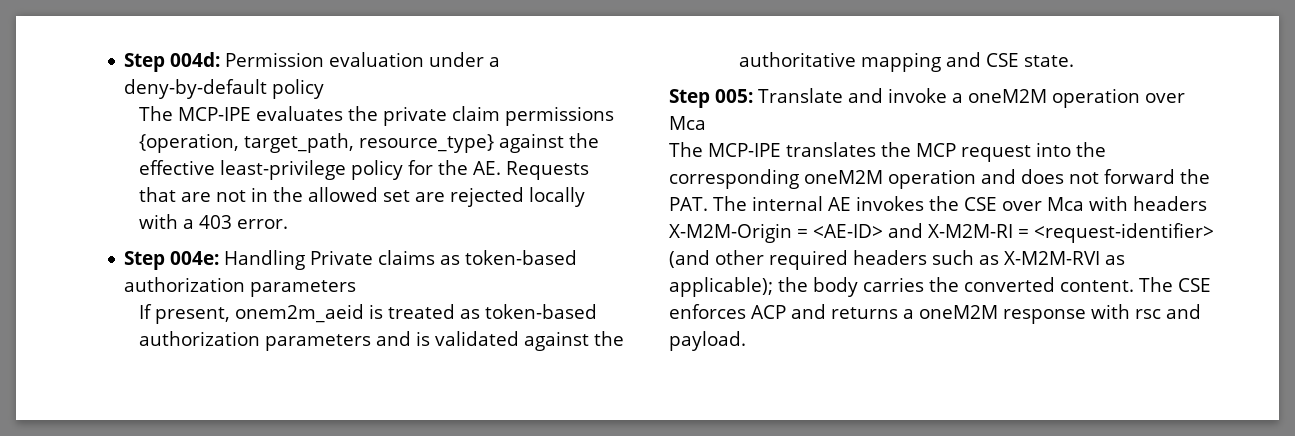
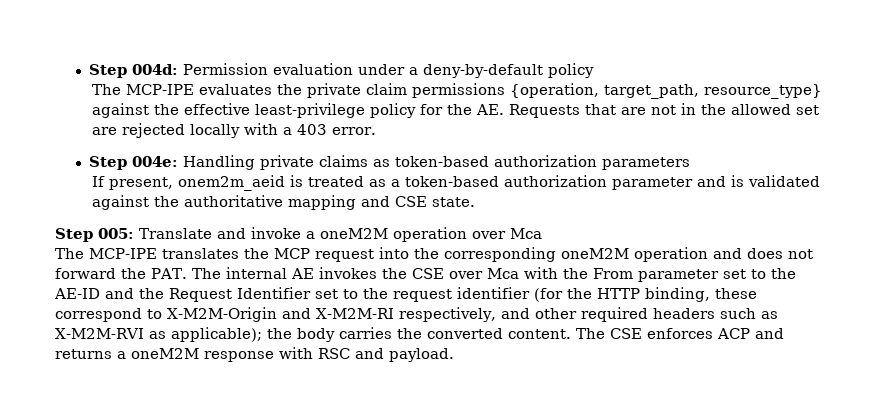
[310,250,374,265] Private -> [260,155,315,170] private
[484,304,597,319] [138,331,371,351] token-based authorization parameters -> [390,175,693,190] a token-based authorization parameter
[1132,196,1207,211] [669,223,1214,243] [669,250,710,268] headers X-M2M-Origin = <AE-ID> and X-M2M-RI = <request-identifier> (and -> [562,268,796,282] [54,287,757,302] [55,307,530,322] the From parameter set to the AE-ID and the Request Identifier set to the request identifier (for the HTTP binding, these correspond to X-M2M-Origin and X-M2M-RI respectively, and
[1135,309,1161,319] rsc -> [318,348,350,359] RSC

